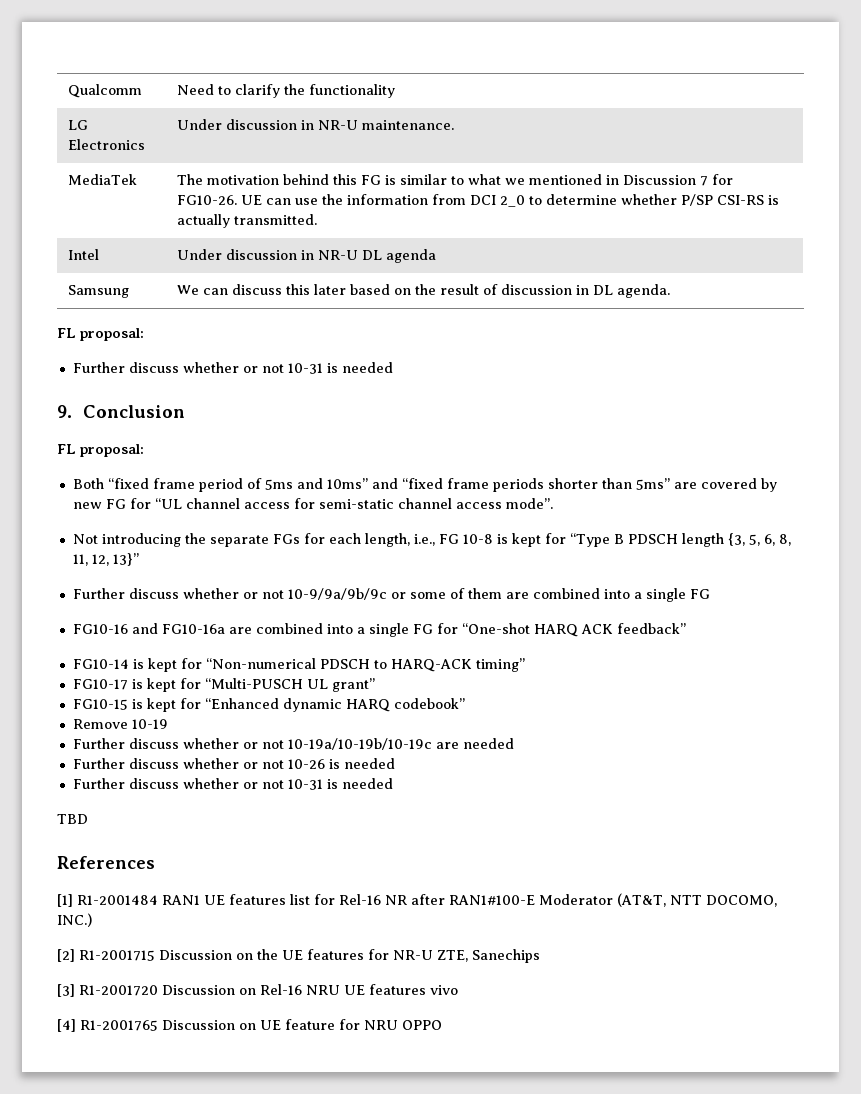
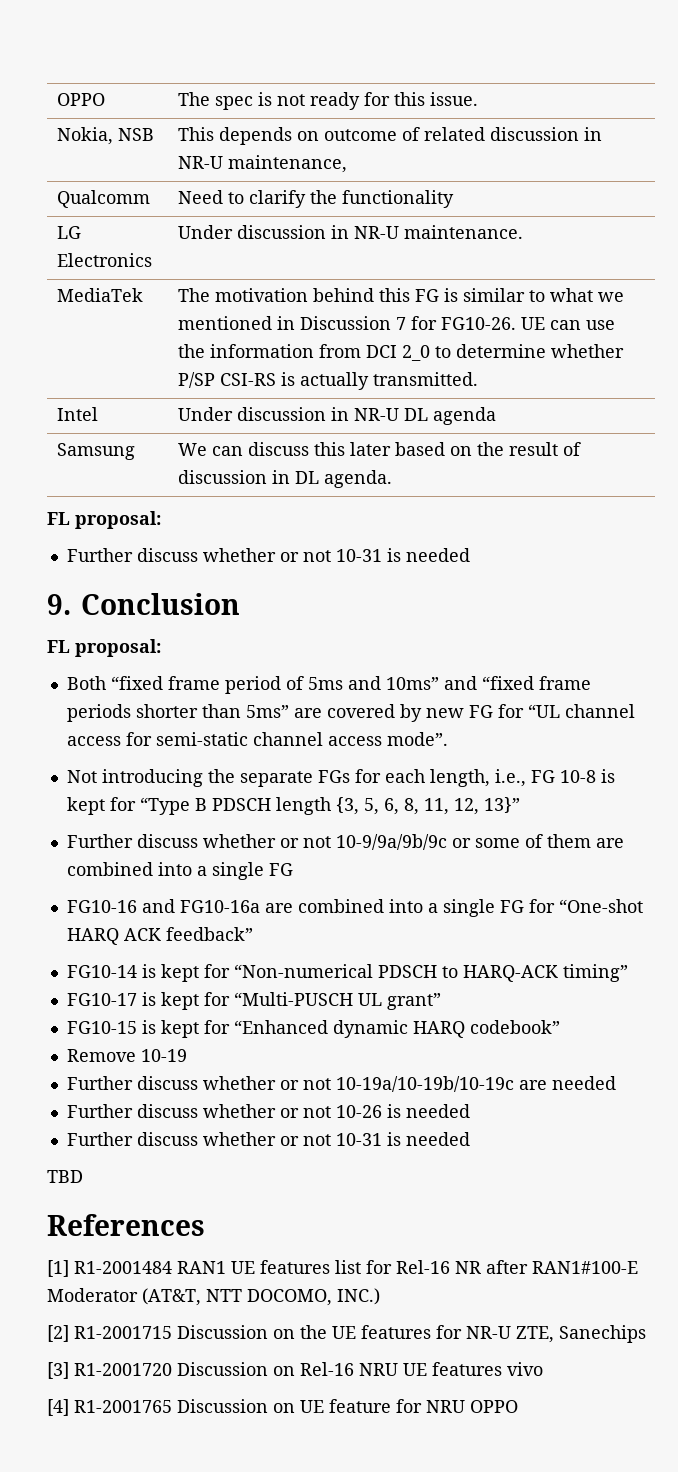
(67, 91) none -> [57,93,106,106] [178,92,479,110] [57,127,155,145] [178,127,603,145] [178,155,348,173] OPPO | The spec is not ready for this issue. // Nokia, NSB | This depends on outcome of related discussion in NR-U maintenance, //

